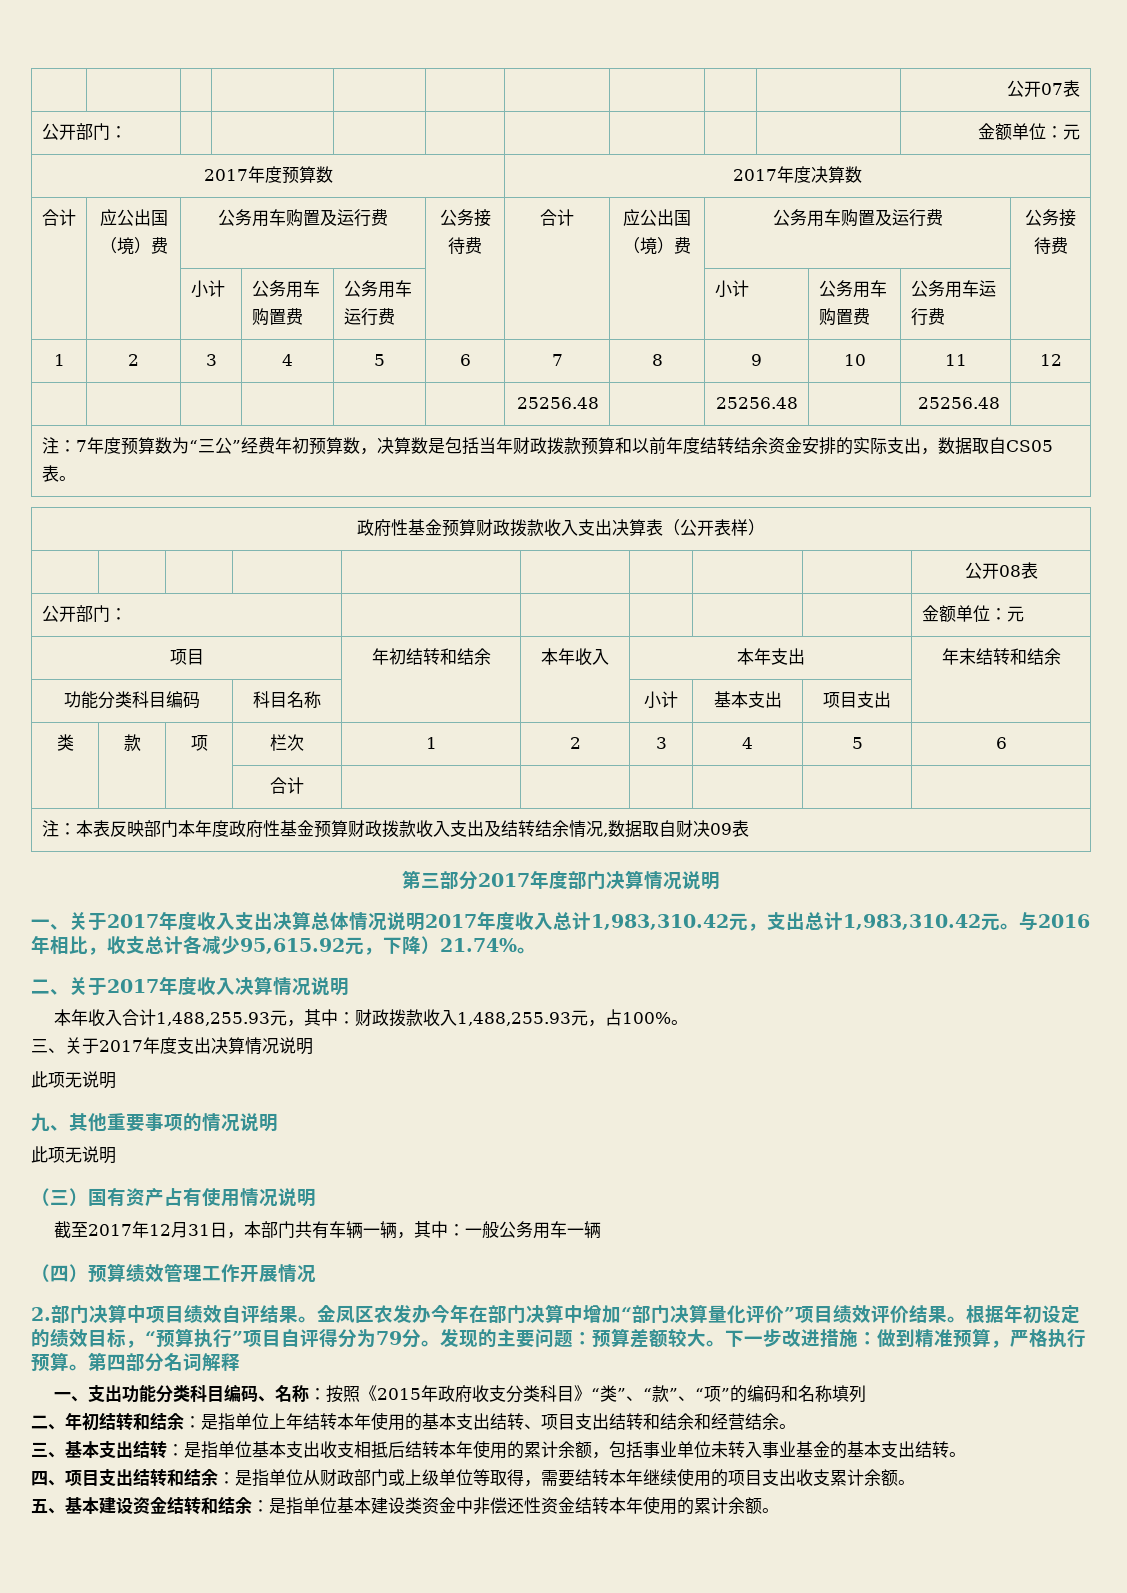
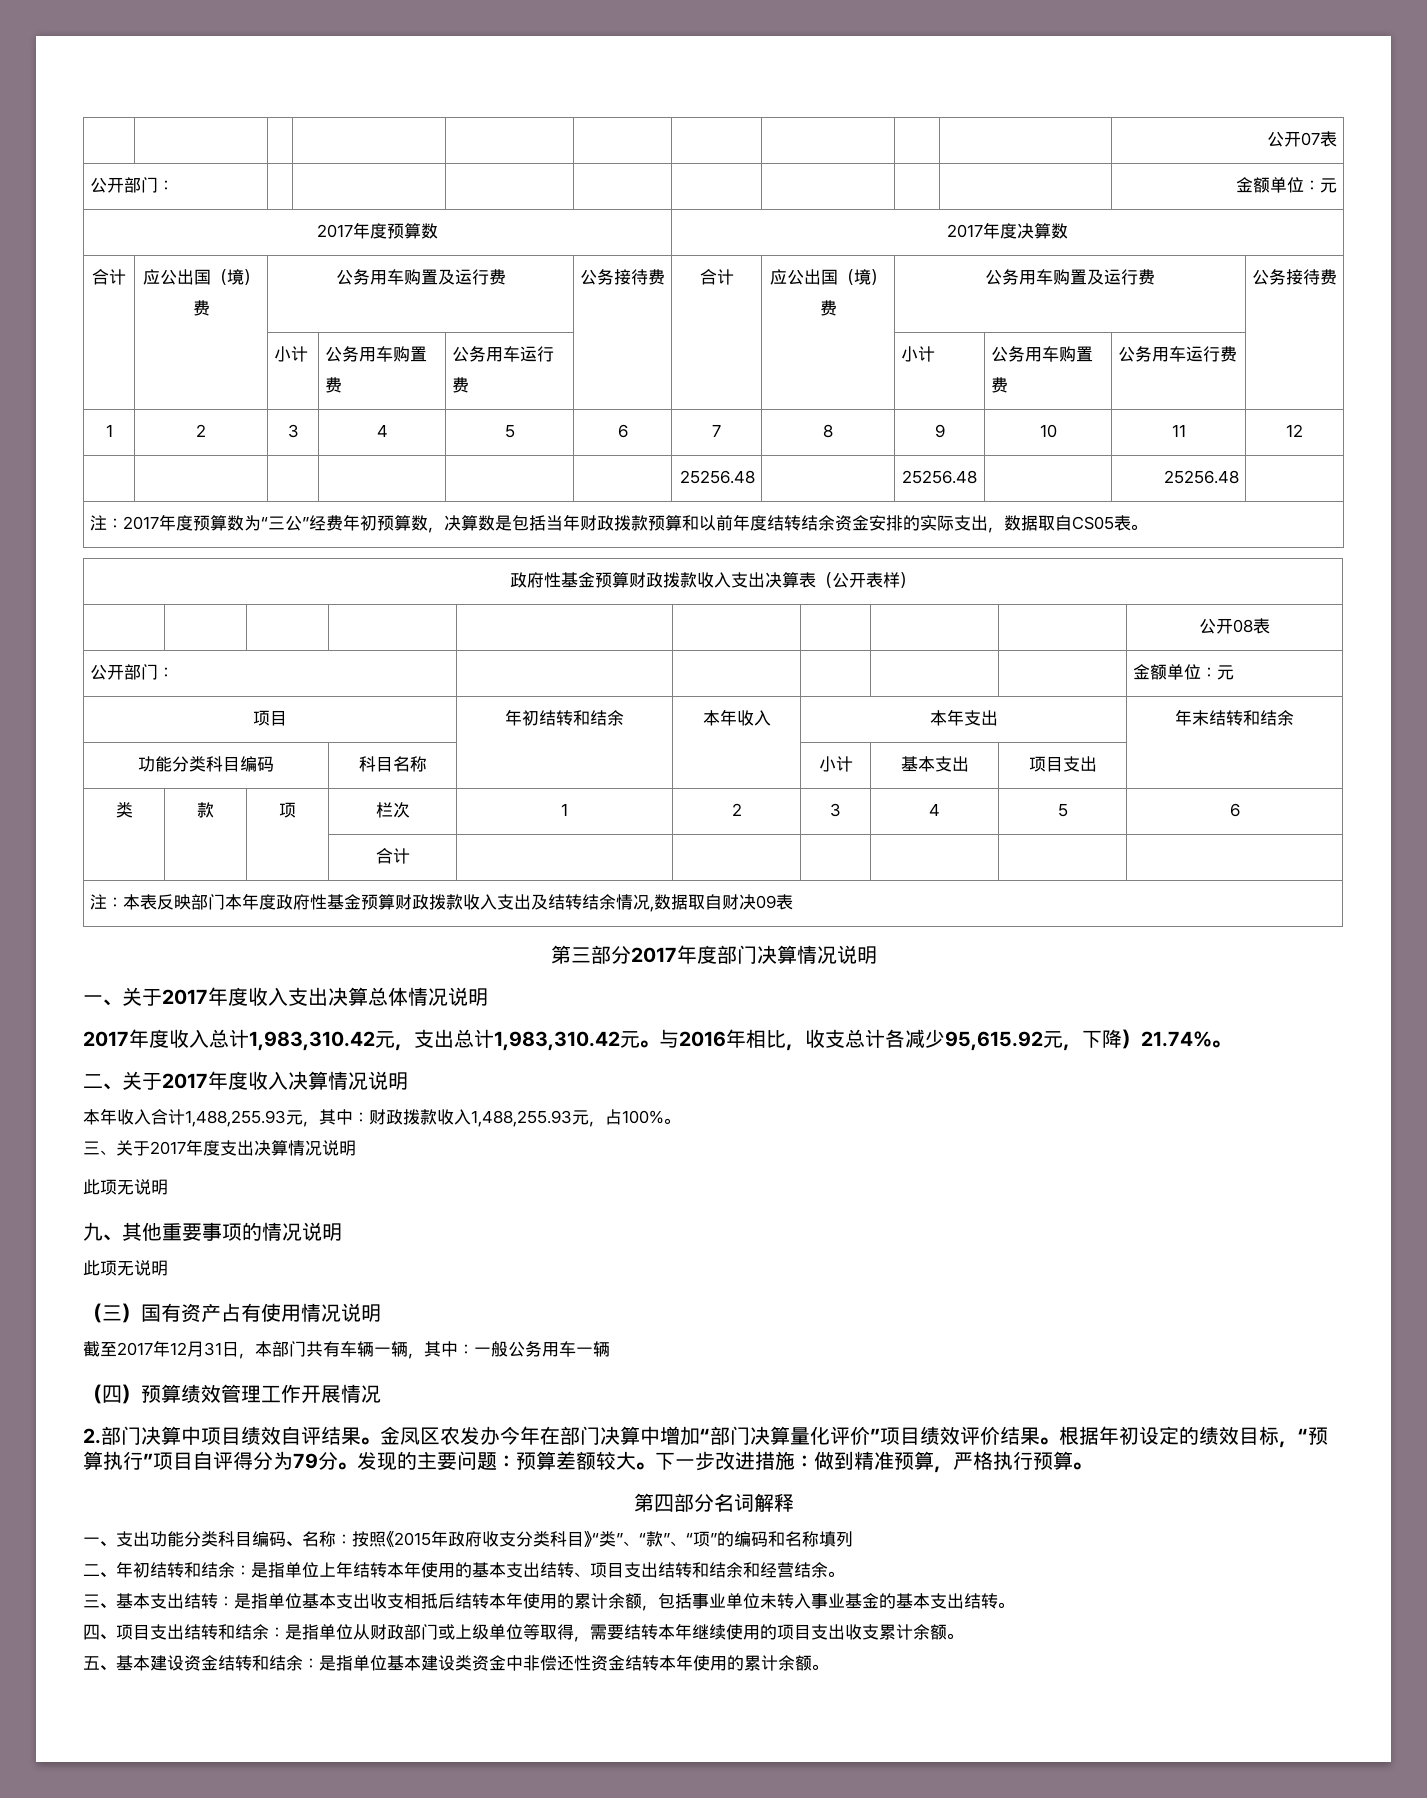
[75,440,87,452] 7 -> [122,516,159,530] 2017
(425, 921) none -> (488, 997) //
(88, 1367) none -> (1092, 1466) //

